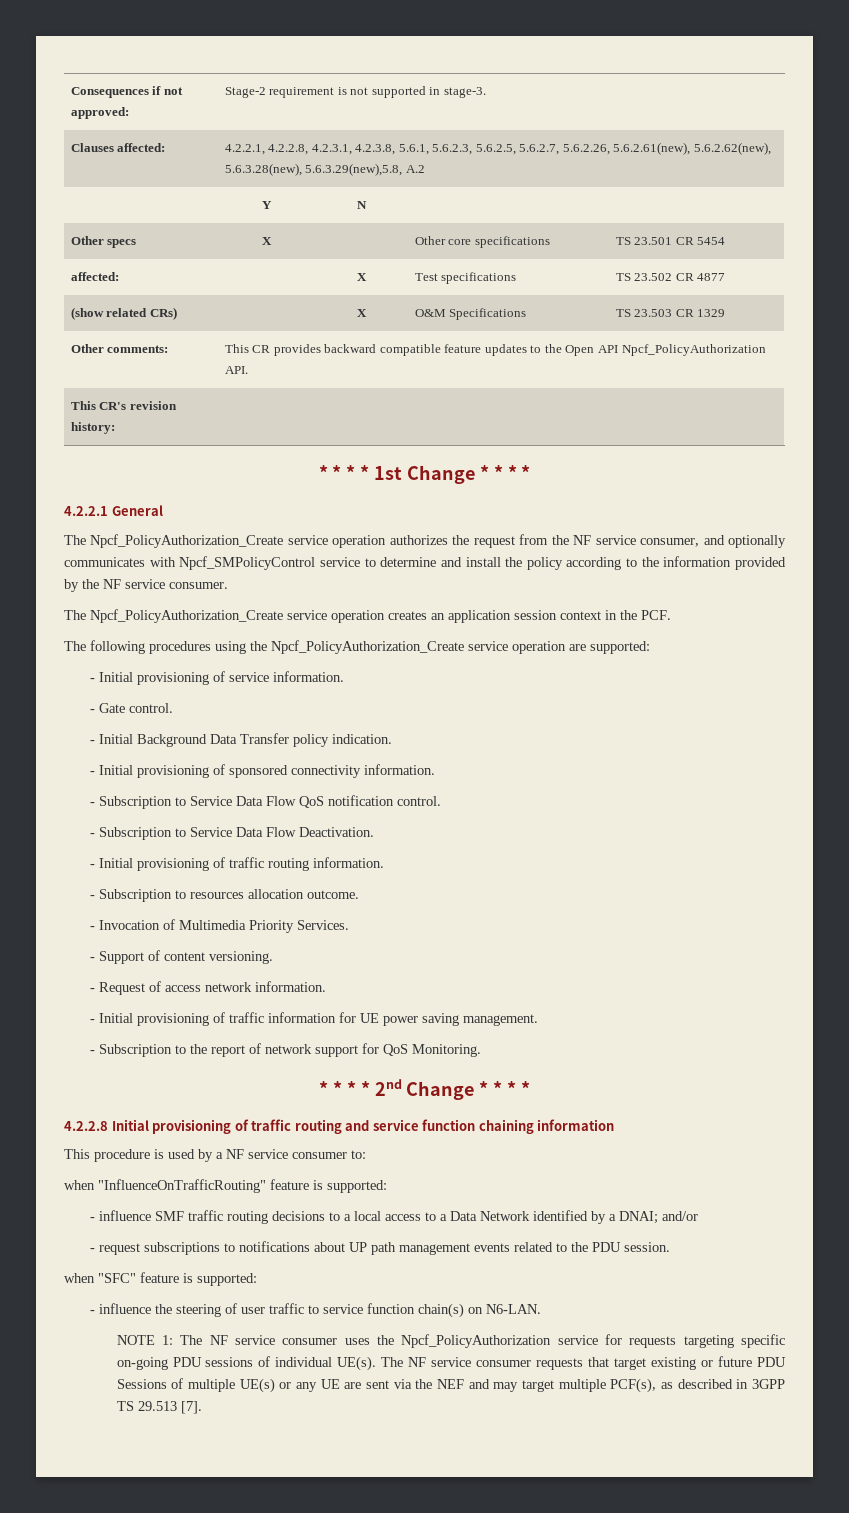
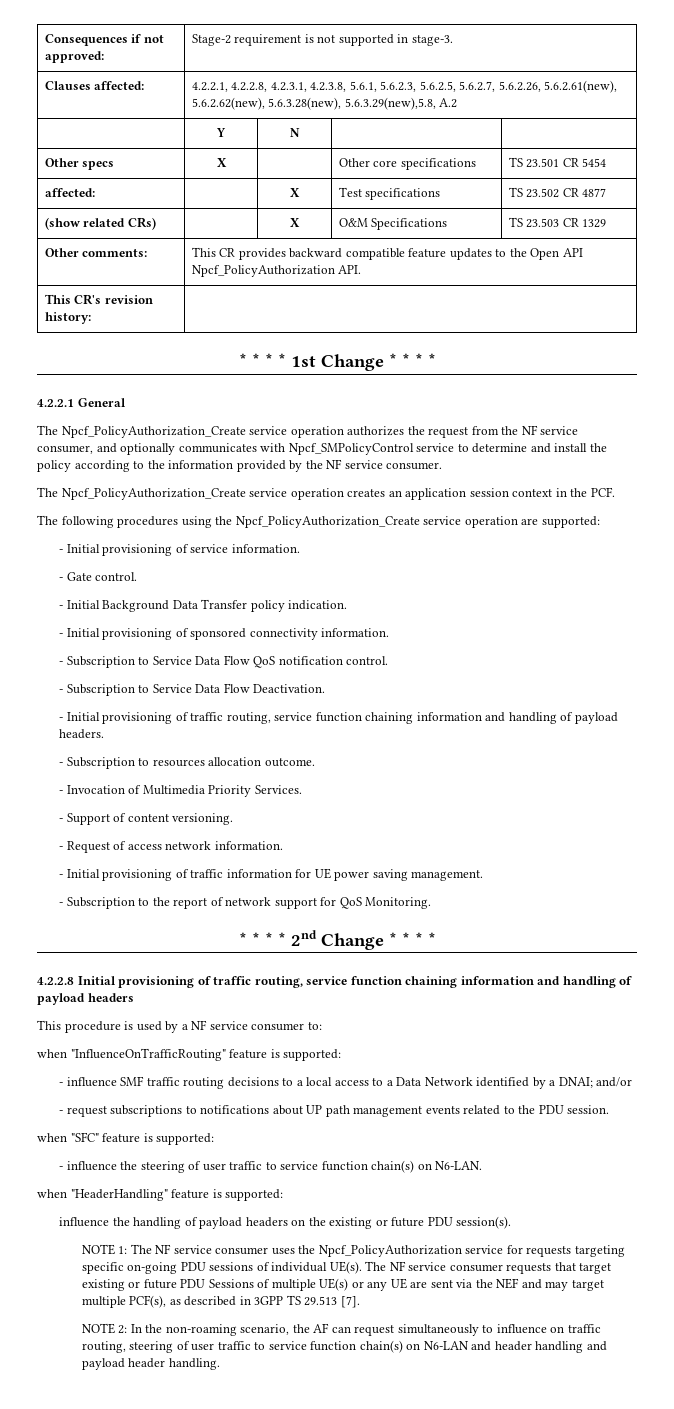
[268,857,385,871] routing information. -> [226,712,618,724] [59,729,105,739] routing, service function chaining information and handling of payload headers.
[294,1119,615,1134] routing and service function chaining information -> [254,976,633,988] [37,993,134,1005] routing, service function chaining information and handling of payload headers
(542, 1309) none -> [37,1189,284,1201] [59,1216,512,1229] // when "HeaderHandling" feature is supported: // influence the handling of payload headers on the existing or future PDU session(s).
(202, 1407) none -> [81,1323,601,1336] [81,1340,607,1353] [81,1358,220,1370] // NOTE 2: In the non-roaming scenario, the AF can request simultaneously to influence on traffic routing, steering of user traffic to service function chain(s) on N6-LAN and header handling and payload header handling.

